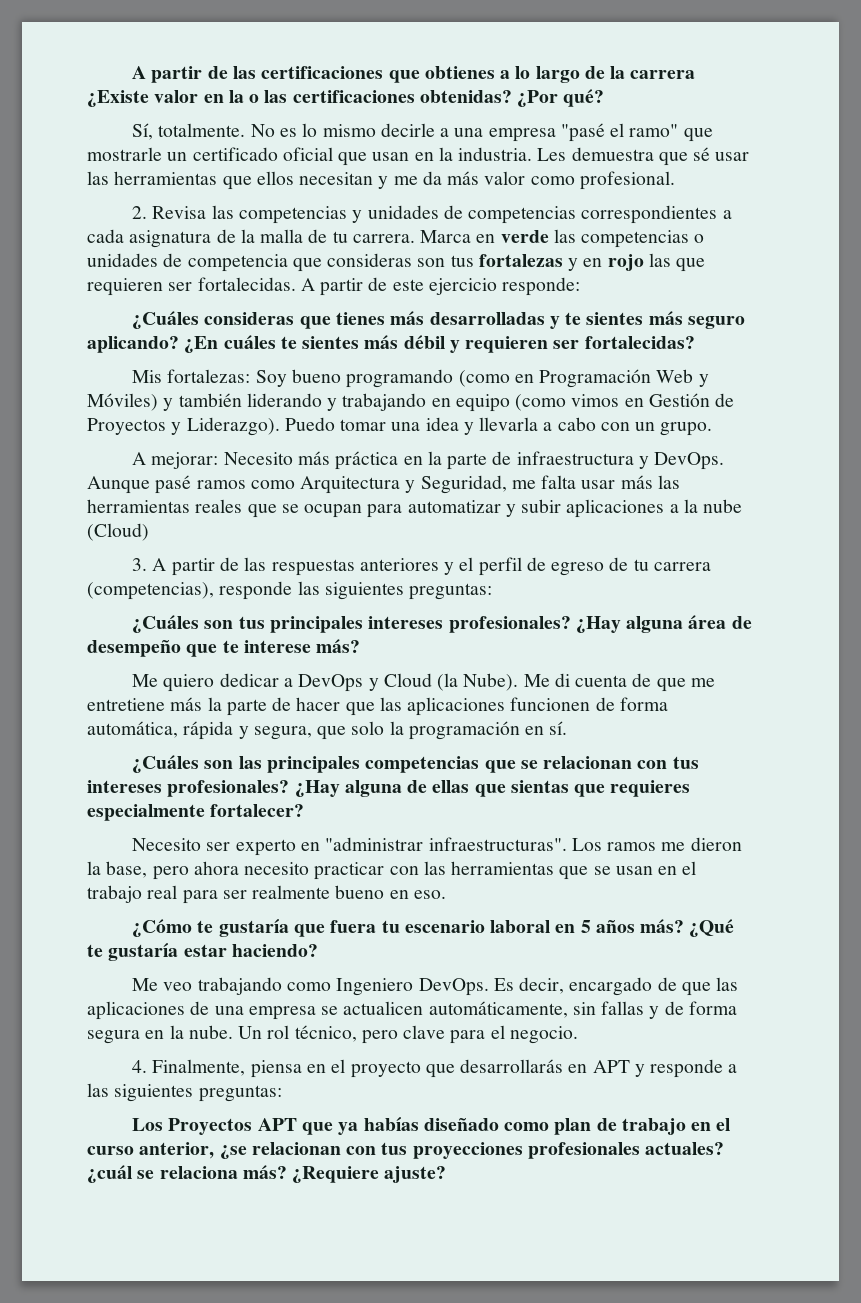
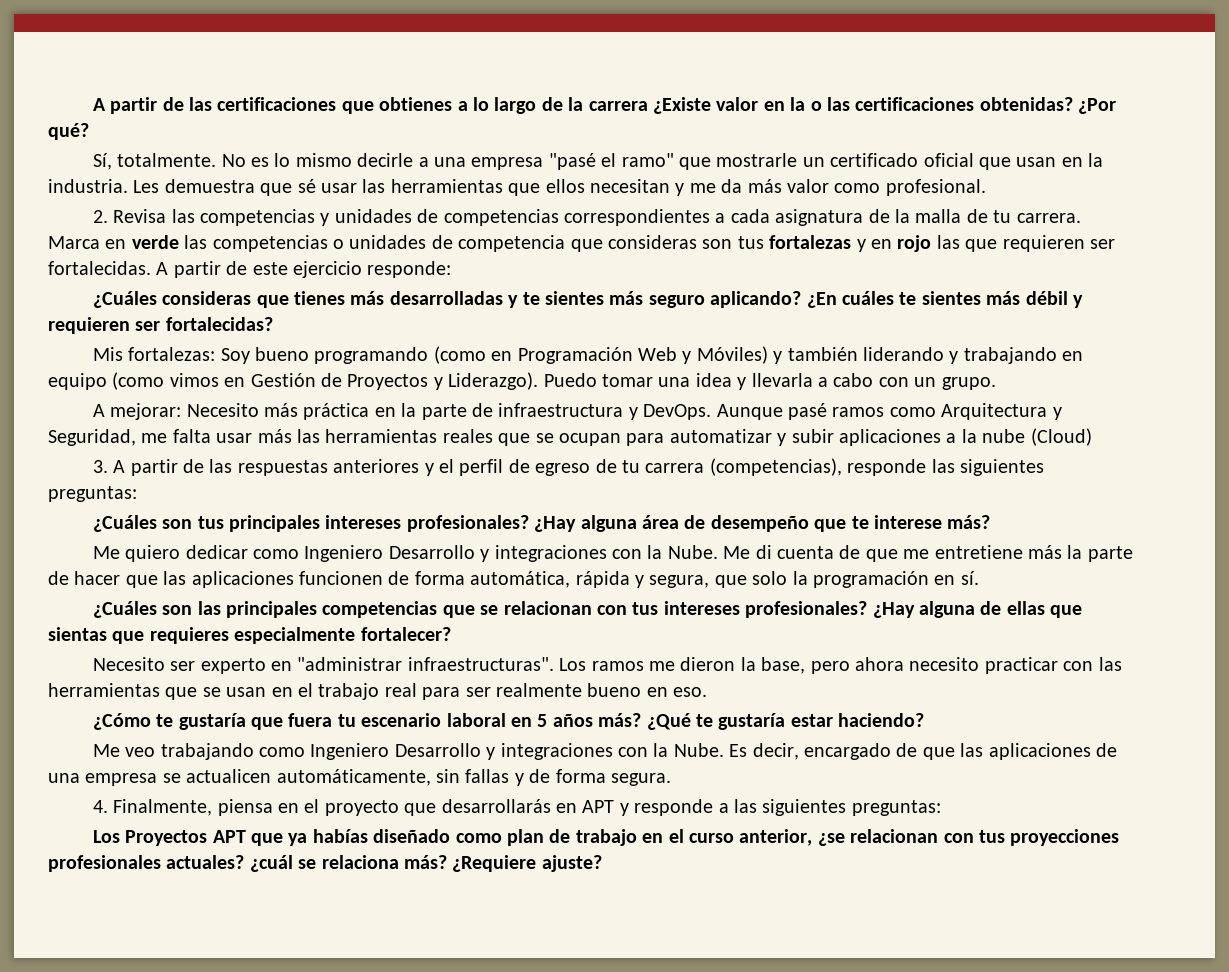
[284,673,519,692] a DevOps y Cloud (la Nube). -> [253,545,718,562] como Ingeniero Desarrollo y integraciones con la Nube.
[418,978,489,996] DevOps. -> [394,743,724,760] Desarrollo y integraciones con la Nube.
[87,1025,578,1044] segura en la nube. Un rol técnico, pero clave para el negocio. -> [610,773,671,786] segura.

